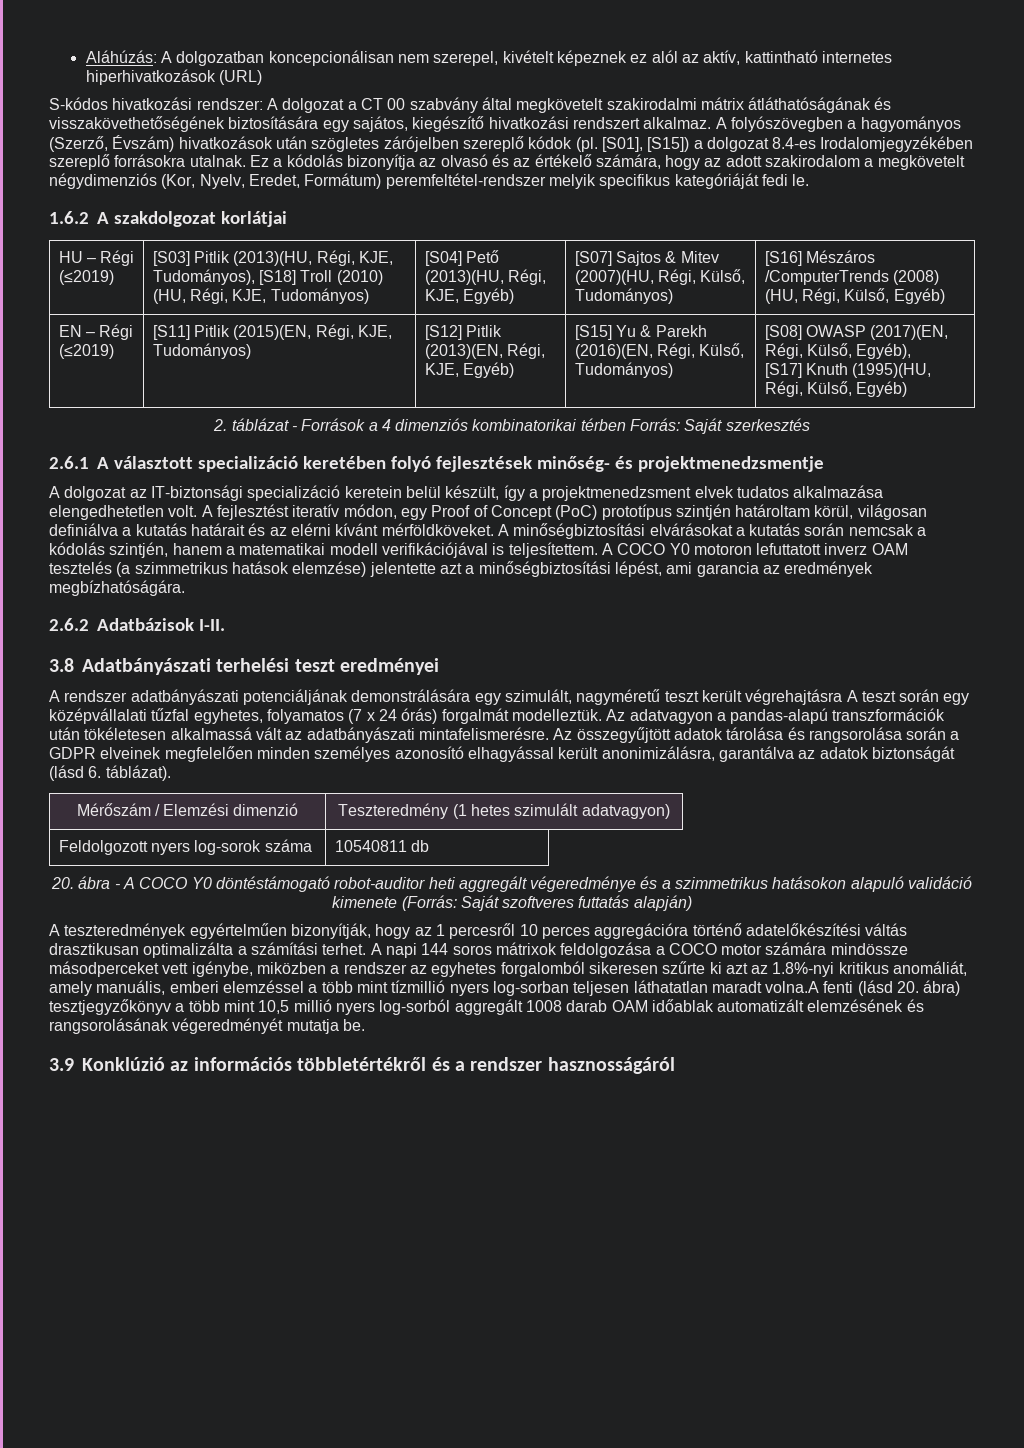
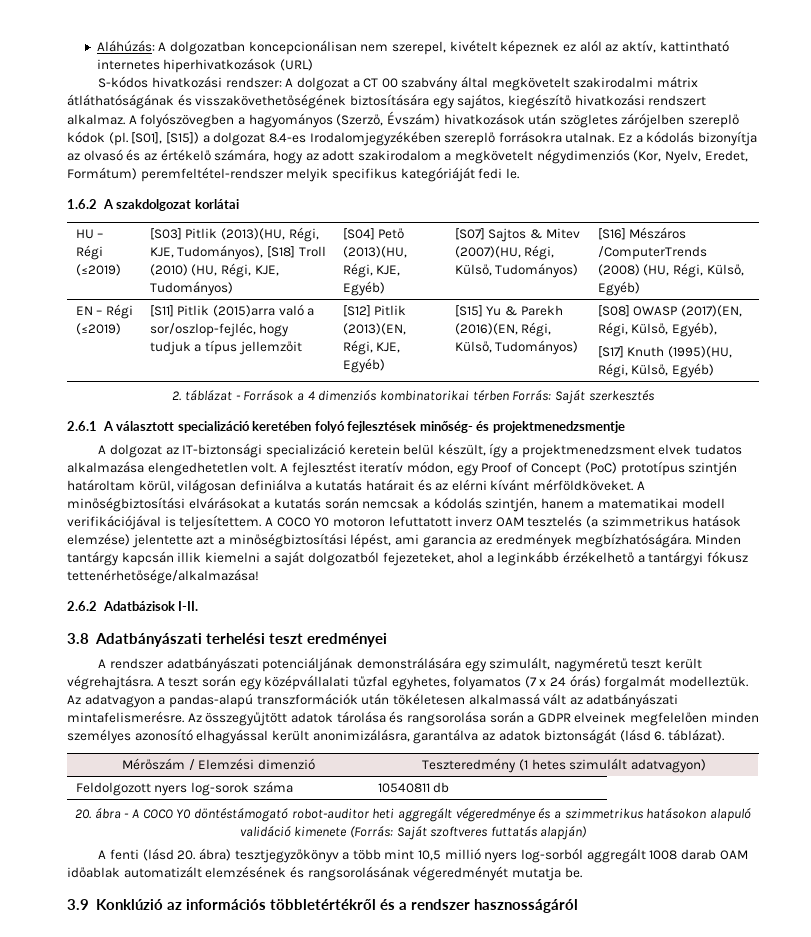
[220,211,287,227] korlátjai -> [194,199,239,209] korlátai
[233,324,392,340] [152,343,251,359] (2015)(EN, Régi, KJE, Tudományos) -> [213,304,315,317] [149,322,290,337] [149,340,302,355] (2015)arra való a sor/oszlop-fejléc, hogy tudjuk a típus jellemzőit
(185, 588) none -> [695,534,742,545] [67,551,749,566] [67,569,259,584] Minden tantárgy kapcsán illik kiemelni a saját dolgozatból fejezeteket, ahol a leginkább érzékelhető a tantárgyi fókusz tettenérhetősége/alkalmazása!
[745,689,843,705] végrehajtásra -> [67,675,153,690] végrehajtásra.
[64,923,908,939] [49,942,908,958] [49,961,968,977] [49,980,820,996] teszteredmények egyértelműen bizonyítják, hogy az 1 percesről 10 perces aggregációra történő adatelőkészítési váltás drasztikusan optimalizálta a számítási terhet. A napi 144 soros mátrixok feldolgozása a COCO motor számára mindössze másodperceket vett igénybe, miközben a rendszer az egyhetes forgalomból sikeresen szűrte ki azt az 1.8%-nyi kritikus anomáliát, amely manuális, emberi elemzéssel a több mint tízmillió nyers log-sorban teljesen láthatatlan maradt volna.A -> (107, 854) none

